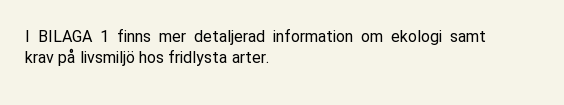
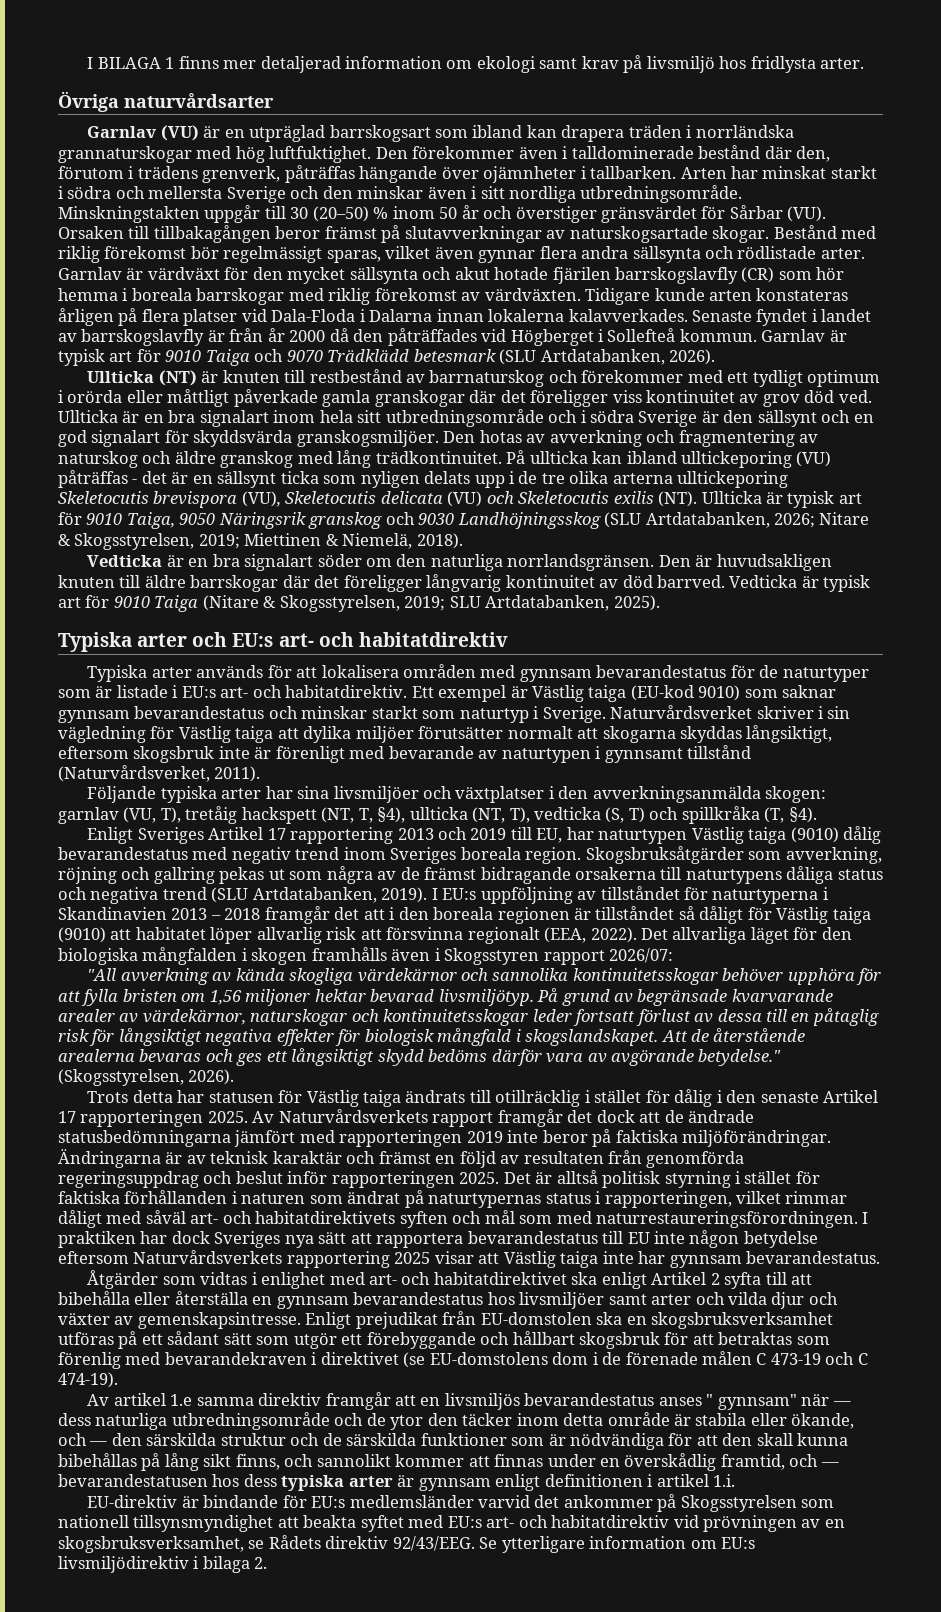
(269, 57) none -> [58,91,274,112] [87,125,794,142] [58,145,831,163] [58,165,877,183] [58,185,743,203] [58,205,827,223] [58,225,877,243] [58,246,865,263] [58,267,845,284] [58,288,849,305] [58,308,872,326] [58,328,847,346] [58,349,716,366] [87,369,881,387] [58,389,872,407] [58,409,874,427] [58,430,819,447] [58,450,832,468] [58,470,789,488] [58,491,862,508] [58,512,870,529] [58,533,463,550] [87,554,832,571] [58,574,871,592] [58,595,660,612] [58,632,508,652] [87,664,869,682] [58,685,837,702] [58,705,851,723] [58,725,833,743] [58,745,752,763] [58,765,261,782] [87,786,827,803] [58,806,817,824] [87,826,882,844] [58,846,882,864] [58,866,883,884] [58,886,829,904] [58,906,871,924] [58,927,852,944] [58,947,674,965] [87,968,882,985] [58,988,833,1006] [58,1008,879,1026] [58,1028,806,1046] [58,1048,782,1066] [58,1069,235,1086] [87,1089,879,1107] [58,1109,755,1127] [58,1129,832,1147] [58,1149,745,1168] [58,1170,820,1188] [58,1190,848,1208] [58,1210,869,1228] [58,1230,818,1248] [58,1250,881,1268] [87,1270,813,1289] [58,1291,838,1309] [58,1311,834,1329] [58,1331,830,1349] [58,1351,868,1369] [58,1372,118,1388] [87,1392,851,1410] [58,1412,855,1430] [58,1433,849,1450] [58,1453,839,1471] [58,1474,736,1491] [87,1494,835,1512] [58,1515,845,1532] [58,1535,756,1553] [58,1556,268,1573] // Övriga naturvårdsarter // Garnlav (VU) är en utpräglad barrskogsart som ibland kan drapera träden i norrländska grannaturskogar med hög luftfuktighet. Den förekommer även i talldominerade bestånd där den, förutom i trädens grenverk, påträffas hängande över ojämnheter i tallbarken. Arten har minskat starkt i södra och mellersta Sverige och den minskar även i sitt nordliga utbredningsområde. Minskningstakten uppgår till 30 (20–50) % inom 50 år och överstiger gränsvärdet för Sårbar (VU). Orsaken till tillbakagången beror främst på slutavverkningar av naturskogsartade skogar. Bestånd med riklig förekomst bör regelmässigt sparas, vilket även gynnar flera andra sällsynta och rödlistade arter. Garnlav är värdväxt för den mycket sällsynta och akut hotade fjärilen barrskogslavfly (CR) som hör hemma i boreala barrskogar med riklig förekomst av värdväxten. Tidigare kunde arten konstateras årligen på flera platser vid Dala-Floda i Dalarna innan lokalerna kalavverkades. Senaste fyndet i landet av barrskogslavfly är från år 2000 då den påträffades vid Högberget i Sollefteå kommun. Garnlav är typisk art för 9010 Taiga och 9070 Trädklädd betesmark (SLU Artdatabanken, 2026). // Ullticka (NT) är knuten till restbestånd av barrnaturskog och förekommer med ett tydligt optimum i orörda eller måttligt påverkade gamla granskogar där det föreligger viss kontinuitet av grov död ved. Ullticka är en bra signalart inom hela sitt utbredningsområde och i södra Sverige är den sällsynt och en god signalart för skyddsvärda granskogsmiljöer. Den hotas av avverkning och fragmentering av naturskog och äldre granskog med lång trädkontinuitet. På ullticka kan ibland ulltickeporing (VU) påträffas - det är en sällsynt ticka som nyligen delats upp i de tre olika arterna ulltickeporing Skeletocutis brevispora (VU), Skeletocutis delicata (VU) och Skeletocutis exilis (NT). Ullticka är typisk art för 9010 Taiga, 9050 Näringsrik granskog och 9030 Landhöjningsskog (SLU Artdatabanken, 2026; Nitare & Skogsstyrelsen, 2019; Miettinen & Niemelä, 2018). // Vedticka är en bra signalart söder om den naturliga norrlandsgränsen. Den är huvudsakligen knuten till äldre barrskogar där det föreligger långvarig kontinuitet av död barrved. Vedticka är typisk art för 9010 Taiga (Nitare & Skogsstyrelsen, 2019; SLU Artdatabanken, 2025). // Typiska arter och EU:s art- och habitatdirektiv // Typiska arter används för att lokalisera områden med gynnsam bevarandestatus för de naturtyper som är listade i EU:s art- och habitatdirektiv. Ett exempel är Västlig taiga (EU-kod 9010) som saknar gynnsam bevarandestatus och minskar starkt som naturtyp i Sverige. Naturvårdsverket skriver i sin vägledning för Västlig taiga att dylika miljöer förutsätter normalt att skogarna skyddas långsiktigt, eftersom skogsbruk inte är förenligt med bevarande av naturtypen i gynnsamt tillstånd (Naturvårdsverket, 2011). // Följande typiska arter har sina livsmiljöer och växtplatser i den avverkningsanmälda skogen: garnlav (VU, T), tretåig hackspett (NT, T, §4), ullticka (NT, T), vedticka (S, T) och spillkråka (T, §4). // Enligt Sveriges Artikel 17 rapportering 2013 och 2019 till EU, har naturtypen Västlig taiga (9010) dålig bevarandestatus med negativ trend inom Sveriges boreala region. Skogsbruksåtgärder som avverkning, röjning och gallring pekas ut som några av de främst bidragande orsakerna till naturtypens dåliga status och negativa trend (SLU Artdatabanken, 2019). I EU:s uppföljning av tillståndet för naturtyperna i Skandinavien 2013 – 2018 framgår det att i den boreala regionen är tillståndet så dåligt för Västlig taiga (9010) att habitatet löper allvarlig risk att försvinna regionalt (EEA, 2022). Det allvarliga läget för den biologiska mångfalden i skogen framhålls även i Skogsstyren rapport 2026/07: // "All avverkning av kända skogliga värdekärnor och sannolika kontinuitetsskogar behöver upphöra för att fylla bristen om 1,56 miljoner hektar bevarad livsmiljötyp. På grund av begränsade kvarvarande arealer av värdekärnor, naturskogar och kontinuitetsskogar leder fortsatt förlust av dessa till en påtaglig risk för långsiktigt negativa effekter för biologisk mångfald i skogslandskapet. Att de återstående arealerna bevaras och ges ett långsiktigt skydd bedöms därför vara av avgörande betydelse." (Skogsstyrelsen, 2026). // Trots detta har statusen för Västlig taiga ändrats till otillräcklig i stället för dålig i den senaste Artikel 17 rapporteringen 2025. Av Naturvårdsverkets rapport framgår det dock att de ändrade statusbedömningarna jämfört med rapporteringen 2019 inte beror på faktiska miljöförändringar. Ändringarna är av teknisk karaktär och främst en följd av resultaten från genomförda regeringsuppdrag och beslut inför rapporteringen 2025. Det är alltså politisk styrning i stället för faktiska förhållanden i naturen som ändrat på naturtypernas status i rapporteringen, vilket rimmar dåligt med såväl art- och habitatdirektivets syften och mål som med naturrestaureringsförordningen. I praktiken har dock Sveriges nya sätt att rapportera bevarandestatus till EU inte någon betydelse eftersom Naturvårdsverkets rapportering 2025 visar att Västlig taiga inte har gynnsam bevarandestatus. // Åtgärder som vidtas i enlighet med art- och habitatdirektivet ska enligt Artikel 2 syfta till att bibehålla eller återställa en gynnsam bevarandestatus hos livsmiljöer samt arter och vilda djur och växter av gemenskapsintresse. Enligt prejudikat från EU-domstolen ska en skogsbruksverksamhet utföras på ett sådant sätt som utgör ett förebyggande och hållbart skogsbruk för att betraktas som förenlig med bevarandekraven i direktivet (se EU-domstolens dom i de förenade målen C 473-19 och C 474-19). // Av artikel 1.e samma direktiv framgår att en livsmiljös bevarandestatus anses " gynnsam" när — dess naturliga utbredningsområde och de ytor den täcker inom detta område är stabila eller ökande, och — den särskilda struktur och de särskilda funktioner som är nödvändiga för att den skall kunna bibehållas på lång sikt finns, och sannolikt kommer att finnas under en överskådlig framtid, och — bevarandestatusen hos dess typiska arter är gynnsam enligt definitionen i artikel 1.i. // EU-direktiv är bindande för EU:s medlemsländer varvid det ankommer på Skogsstyrelsen som nationell tillsynsmyndighet att beakta syftet med EU:s art- och habitatdirektiv vid prövningen av en skogsbruksverksamhet, se Rådets direktiv 92/43/EEG. Se ytterligare information om EU:s livsmiljödirektiv i bilaga 2.

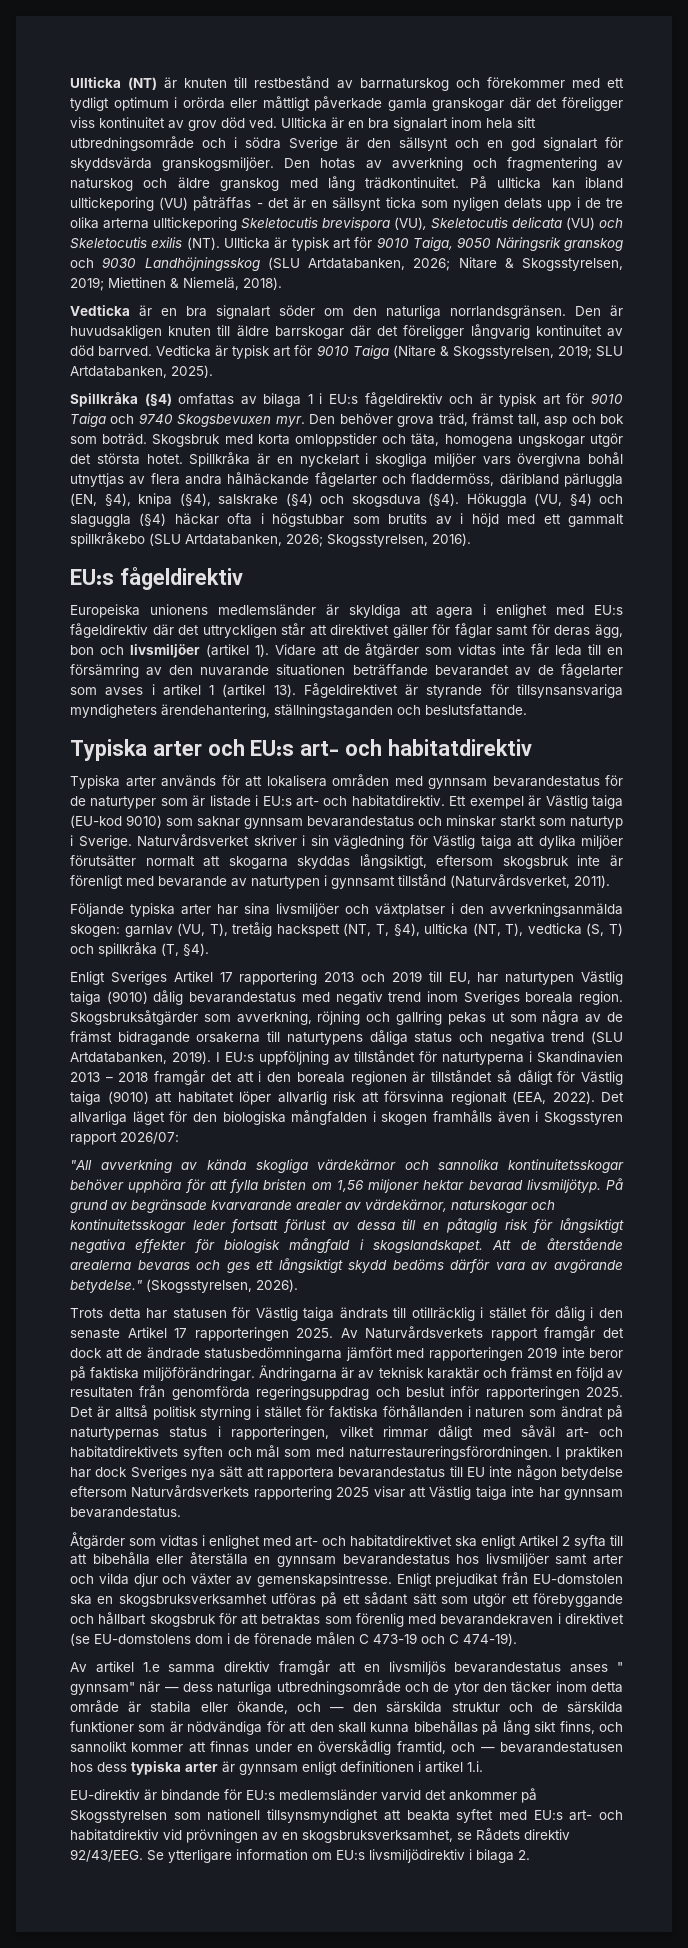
[87,55,865,73] [58,91,274,112] [87,125,794,142] [58,145,831,163] [58,165,877,183] [58,185,743,203] [58,205,827,223] [58,225,877,243] [58,246,865,263] [58,267,845,284] [58,288,849,305] [58,308,872,326] [58,328,847,346] [58,349,716,366] I BILAGA 1 finns mer detaljerad information om ekologi samt krav på livsmiljö hos fridlysta arter. // Övriga naturvårdsarter // Garnlav (VU) är en utpräglad barrskogsart som ibland kan drapera träden i norrländska grannaturskogar med hög luftfuktighet. Den förekommer även i talldominerade bestånd där den, förutom i trädens grenverk, påträffas hängande över ojämnheter i tallbarken. Arten har minskat starkt i södra och mellersta Sverige och den minskar även i sitt nordliga utbredningsområde. Minskningstakten uppgår till 30 (20–50) % inom 50 år och överstiger gränsvärdet för Sårbar (VU). Orsaken till tillbakagången beror främst på slutavverkningar av naturskogsartade skogar. Bestånd med riklig förekomst bör regelmässigt sparas, vilket även gynnar flera andra sällsynta och rödlistade arter. Garnlav är värdväxt för den mycket sällsynta och akut hotade fjärilen barrskogslavfly (CR) som hör hemma i boreala barrskogar med riklig förekomst av värdväxten. Tidigare kunde arten konstateras årligen på flera platser vid Dala-Floda i Dalarna innan lokalerna kalavverkades. Senaste fyndet i landet av barrskogslavfly är från år 2000 då den påträffades vid Högberget i Sollefteå kommun. Garnlav är typisk art för 9010 Taiga och 9070 Trädklädd betesmark (SLU Artdatabanken, 2026). // -> (70, 82) none
(660, 603) none -> [70,392,623,407] [70,413,624,427] [70,433,623,447] [70,452,623,467] [70,472,623,487] [70,493,623,507] [70,513,624,527] [70,532,471,547] [70,567,243,590] [70,604,623,618] [70,623,624,638] [70,643,623,658] [70,663,623,678] [70,683,623,698] [70,704,527,718] // Spillkråka (§4) omfattas av bilaga 1 i EU:s fågeldirektiv och är typisk art för 9010 Taiga och 9740 Skogsbevuxen myr. Den behöver grova träd, främst tall, asp och bok som boträd. Skogsbruk med korta omloppstider och täta, homogena ungskogar utgör det största hotet. Spillkråka är en nyckelart i skogliga miljöer vars övergivna bohål utnyttjas av flera andra hålhäckande fågelarter och fladdermöss, däribland pärluggla (EN, §4), knipa (§4), salskrake (§4) och skogsduva (§4). Hökuggla (VU, §4) och slaguggla (§4) häckar ofta i högstubbar som brutits av i höjd med ett gammalt spillkråkebo (SLU Artdatabanken, 2026; Skogsstyrelsen, 2016). // EU:s fågeldirektiv // Europeiska unionens medlemsländer är skyldiga att agera i enlighet med EU:s fågeldirektiv där det uttryckligen står att direktivet gäller för fåglar samt för deras ägg, bon och livsmiljöer (artikel 1). Vidare att de åtgärder som vidtas inte får leda till en försämring av den nuvarande situationen beträffande bevarandet av de fågelarter som avses i artikel 1 (artikel 13). Fågeldirektivet är styrande för tillsynsansvariga myndigheters ärendehantering, ställningstaganden och beslutsfattande.

